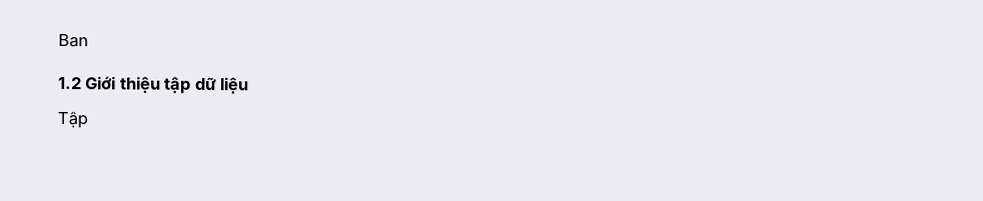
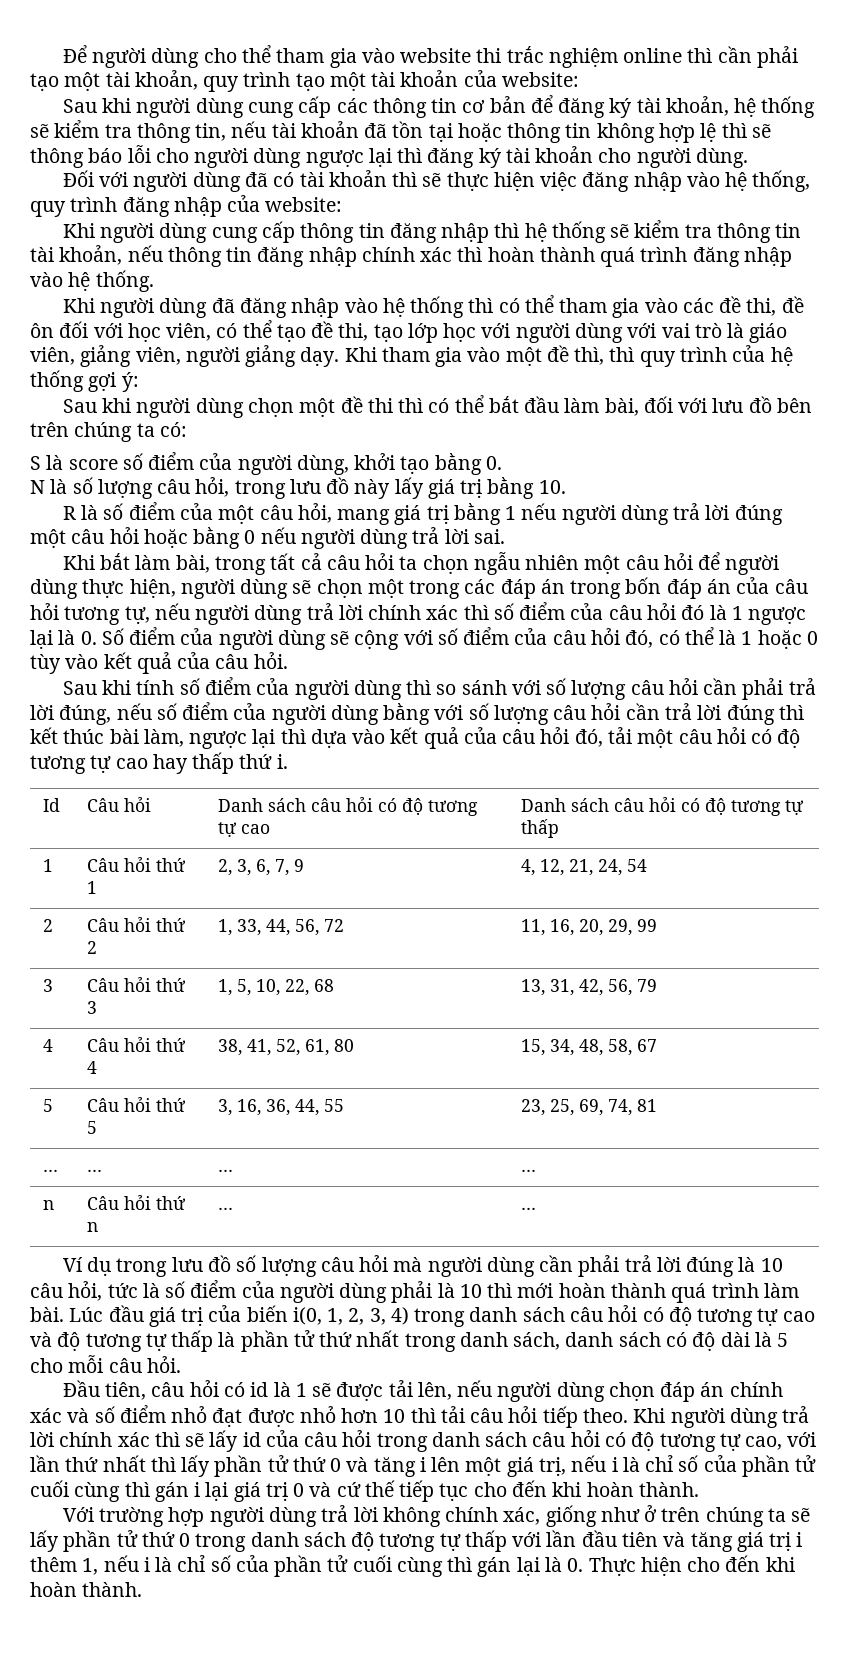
[58,33,89,48] [58,76,250,95] [57,110,88,129] Ban // 1.2 Giới thiệu tập dữ liệu // Tập -> [62,45,798,68] [30,70,579,92] [62,95,816,118] [30,120,771,143] [30,145,748,168] [62,170,811,192] [30,195,343,217] [62,220,802,243] [30,245,792,267] [30,270,154,292] [62,295,804,318] [30,320,788,343] [30,345,793,367] [30,370,139,392] [62,395,812,418] [30,422,187,442] [30,452,502,475] [30,477,566,499] [62,502,783,525] [30,527,505,549] [62,552,780,575] [30,577,808,599] [30,602,807,625] [30,627,818,650] [30,652,288,674] [62,677,816,700] [30,702,804,725] [30,727,801,749] [30,752,288,774] [43,798,61,812] [87,797,152,812] [218,797,479,816] [218,822,271,837] [521,797,805,816] [521,819,560,838] [43,859,54,872] [87,857,187,872] [87,881,98,894] [218,859,305,876] [521,859,648,876] [43,919,54,932] [87,917,187,932] [87,941,98,954] [218,919,345,936] [521,919,658,936] [43,979,54,992] [87,977,187,992] [87,1001,98,1014] [218,979,335,996] [521,979,658,996] [43,1039,54,1052] [87,1037,187,1052] [87,1061,98,1074] [218,1039,355,1056] [521,1039,658,1056] [43,1099,54,1112] [87,1097,187,1112] [87,1121,98,1134] [218,1099,345,1116] [521,1099,658,1116] [43,1169,59,1172] [87,1169,103,1172] [218,1169,234,1172] [521,1169,537,1172] [43,1200,55,1210] [87,1195,187,1210] [87,1222,99,1232] [218,1207,234,1210] [521,1207,537,1210] [62,1255,783,1277] [30,1280,799,1303] [30,1305,815,1327] [30,1330,789,1352] [30,1355,181,1373] [62,1380,783,1402] [30,1405,810,1428] [30,1430,817,1452] [30,1455,817,1477] [30,1480,699,1502] [62,1505,811,1527] [30,1530,803,1552] [30,1555,795,1577] [30,1582,143,1597] Để người dùng cho thể tham gia vào website thi trắc nghiệm online thì cần phải tạo một tài khoản, quy trình tạo một tài khoản của website: // Sau khi người dùng cung cấp các thông tin cơ bản để đăng ký tài khoản, hệ thống sẽ kiểm tra thông tin, nếu tài khoản đã tồn tại hoặc thông tin không hợp lệ thì sẽ thông báo lỗi cho người dùng ngược lại thì đăng ký tài khoản cho người dùng. // Đối với người dùng đã có tài khoản thì sẽ thực hiện việc đăng nhập vào hệ thống, quy trình đăng nhập của website: // Khi người dùng cung cấp thông tin đăng nhập thì hệ thống sẽ kiểm tra thông tin tài khoản, nếu thông tin đăng nhập chính xác thì hoàn thành quá trình đăng nhập vào hệ thống. // Khi người dùng đã đăng nhập vào hệ thống thì có thể tham gia vào các đề thi, đề ôn đối với học viên, có thể tạo đề thi, tạo lớp học với người dùng với vai trò là giáo viên, giảng viên, người giảng dạy. Khi tham gia vào một đề thì, thì quy trình của hệ thống gợi ý: // Sau khi người dùng chọn một đề thi thì có thể bắt đầu làm bài, đối với lưu đồ bên trên chúng ta có: // S là score số điểm của người dùng, khởi tạo bằng 0. // N là số lượng câu hỏi, trong lưu đồ này lấy giá trị bằng 10. // R là số điểm của một câu hỏi, mang giá trị bằng 1 nếu người dùng trả lời đúng một câu hỏi hoặc bằng 0 nếu người dùng trả lời sai. // Khi bắt làm bài, trong tất cả câu hỏi ta chọn ngẫu nhiên một câu hỏi để người dùng thực hiện, người dùng sẽ chọn một trong các đáp án trong bốn đáp án của câu hỏi tương tự, nếu người dùng trả lời chính xác thì số điểm của câu hỏi đó là 1 ngược lại là 0. Số điểm của người dùng sẽ cộng với số điểm của câu hỏi đó, có thể là 1 hoặc 0 tùy vào kết quả của câu hỏi. // Sau khi tính số điểm của người dùng thì so sánh với số lượng câu hỏi cần phải trả lời đúng, nếu số điểm của người dùng bằng với số lượng câu hỏi cần trả lời đúng thì kết thúc bài làm, ngược lại thì dựa vào kết quả của câu hỏi đó, tải một câu hỏi có độ tương tự cao hay thấp thứ i. // Id | Câu hỏi | Danh sách câu hỏi có độ tương tự cao | Danh sách câu hỏi có độ tương tự thấp // 1 | Câu hỏi thứ 1 | 2, 3, 6, 7, 9 | 4, 12, 21, 24, 54 // 2 | Câu hỏi thứ 2 | 1, 33, 44, 56, 72 | 11, 16, 20, 29, 99 // 3 | Câu hỏi thứ 3 | 1, 5, 10, 22, 68 | 13, 31, 42, 56, 79 // 4 | Câu hỏi thứ 4 | 38, 41, 52, 61, 80 | 15, 34, 48, 58, 67 // 5 | Câu hỏi thứ 5 | 3, 16, 36, 44, 55 | 23, 25, 69, 74, 81 // … | … | … | … // n | Câu hỏi thứ n | … | … // Ví dụ trong lưu đồ số lượng câu hỏi mà người dùng cần phải trả lời đúng là 10 câu hỏi, tức là số điểm của người dùng phải là 10 thì mới hoàn thành quá trình làm bài. Lúc đầu giá trị của biến i(0, 1, 2, 3, 4) trong danh sách câu hỏi có độ tương tự cao và độ tương tự thấp là phần tử thứ nhất trong danh sách, danh sách có độ dài là 5 cho mỗi câu hỏi. // Đầu tiên, câu hỏi có id là 1 sẽ được tải lên, nếu người dùng chọn đáp án chính xác và số điểm nhỏ đạt được nhỏ hơn 10 thì tải câu hỏi tiếp theo. Khi người dùng trả lời chính xác thì sẽ lấy id của câu hỏi trong danh sách câu hỏi có độ tương tự cao, với lần thứ nhất thì lấy phần tử thứ 0 và tăng i lên một giá trị, nếu i là chỉ số của phần tử cuối cùng thì gán i lại giá trị 0 và cứ thế tiếp tục cho đến khi hoàn thành. // Với trường hợp người dùng trả lời không chính xác, giống như ở trên chúng ta sẽ lấy phần tử thứ 0 trong danh sách độ tương tự thấp với lần đầu tiên và tăng giá trị i thêm 1, nếu i là chỉ số của phần tử cuối cùng thì gán lại là 0. Thực hiện cho đến khi hoàn thành.

